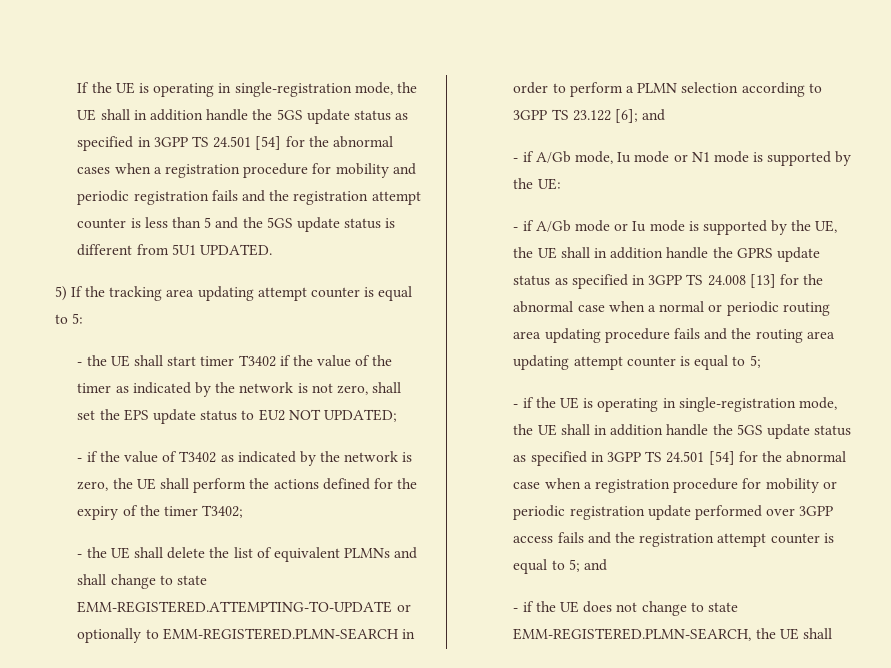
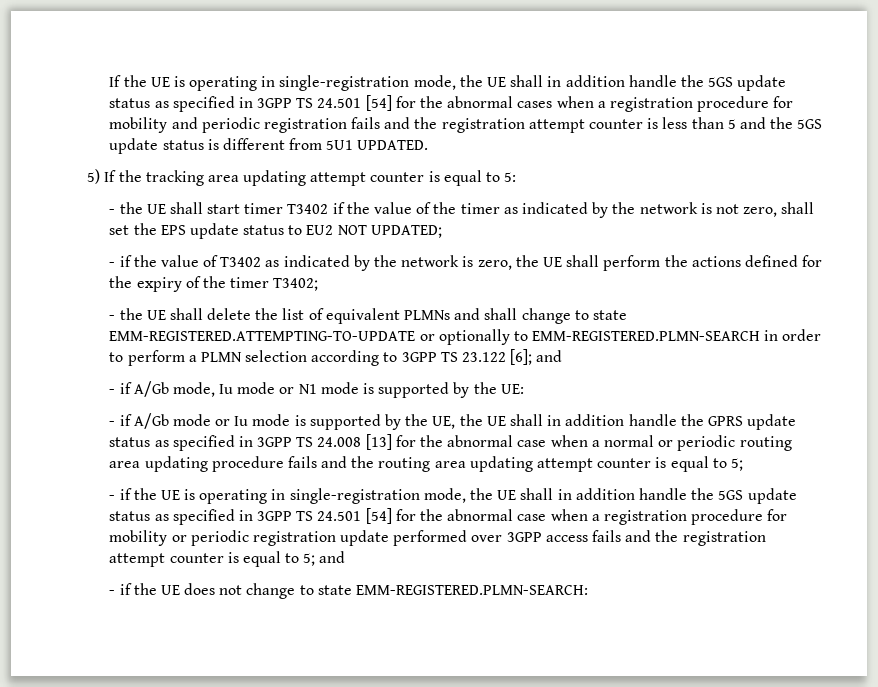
[513,628,832,641] EMM-REGISTERED.PLMN-SEARCH, the UE shall -> [356,585,589,595] EMM-REGISTERED.PLMN-SEARCH:

